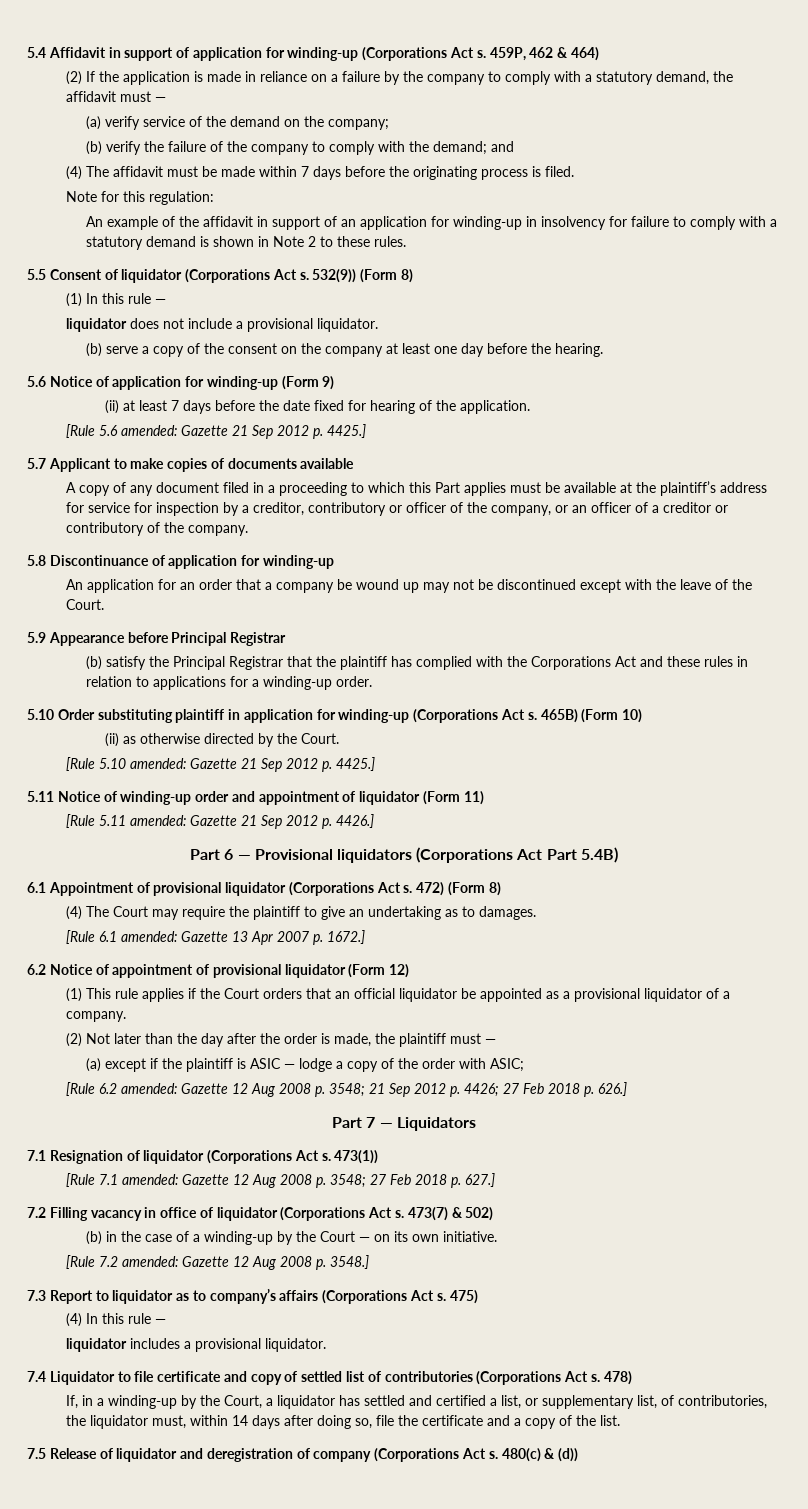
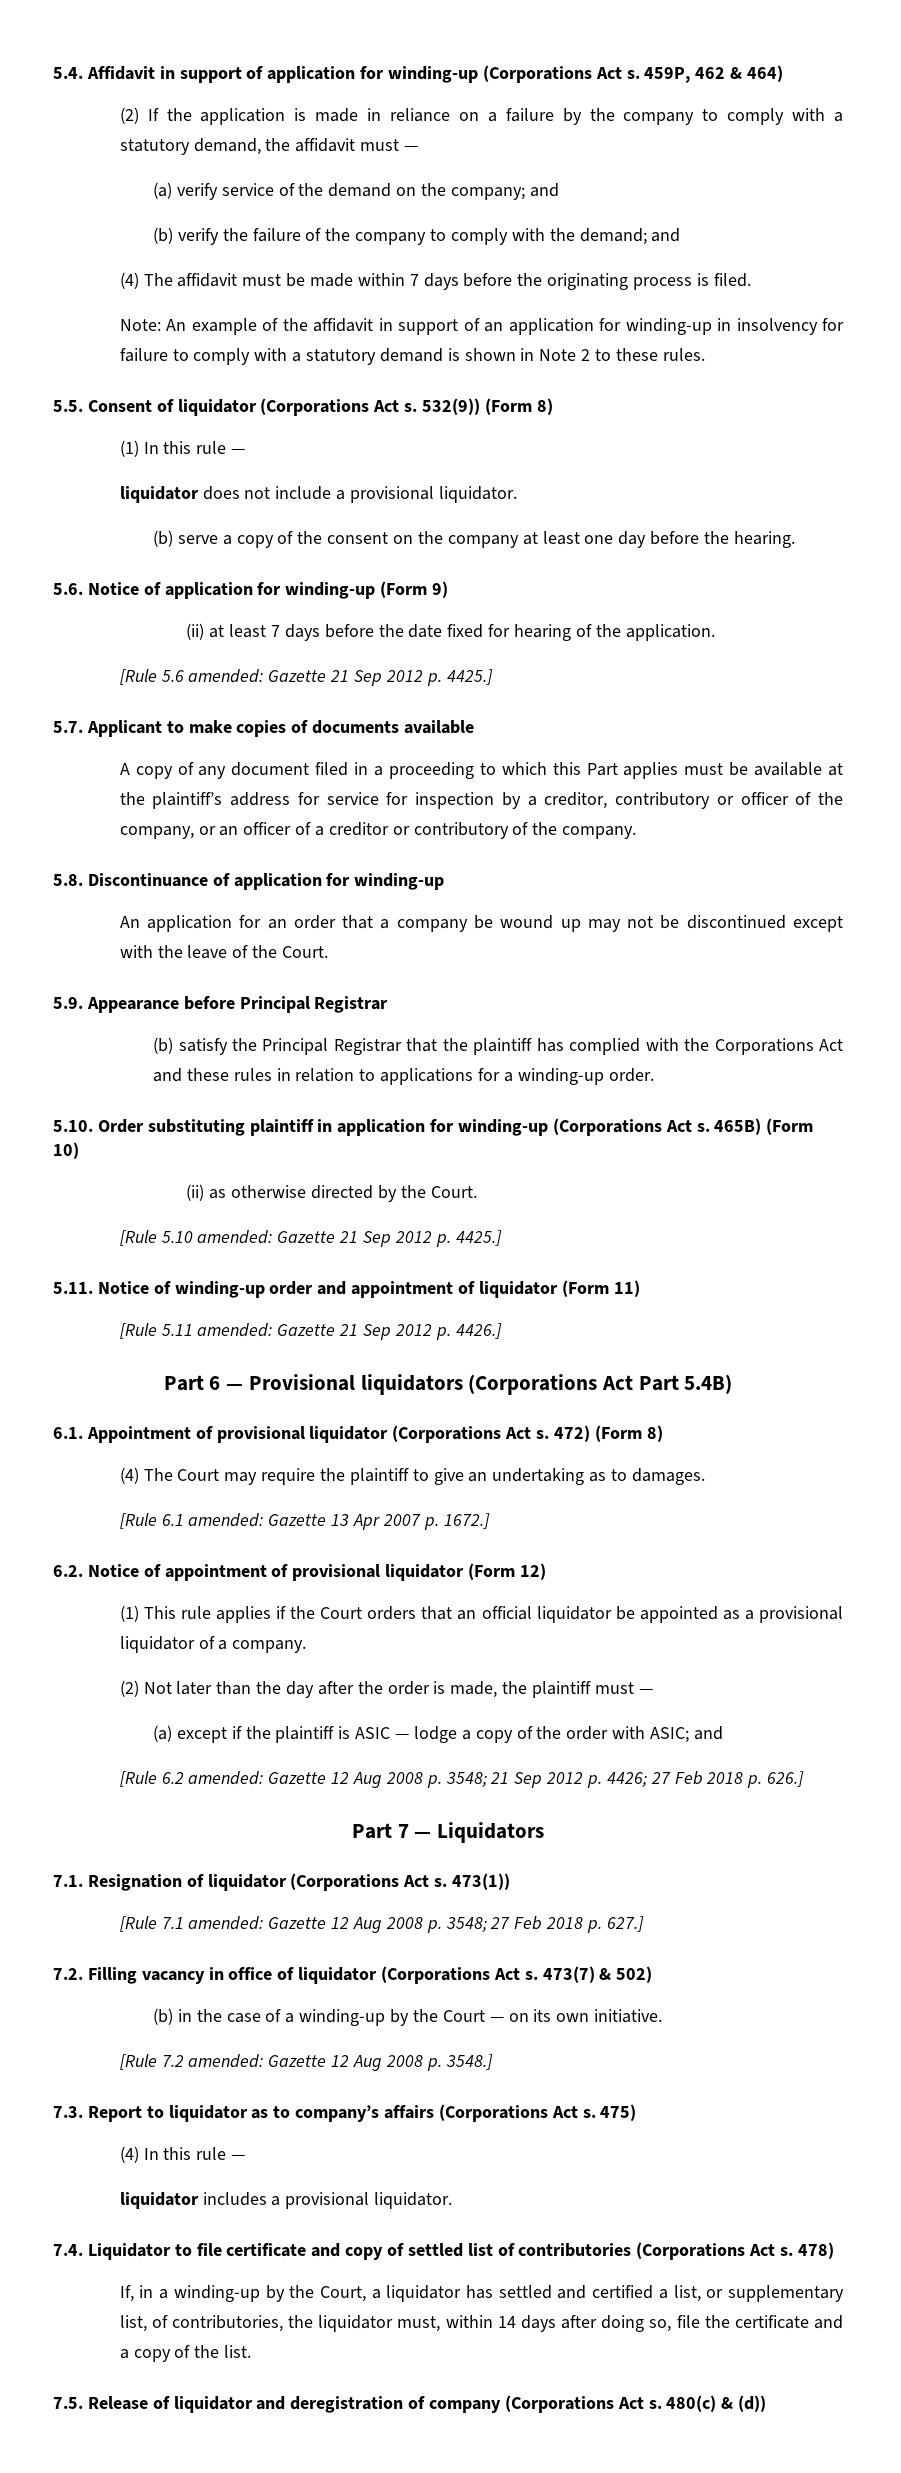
[27,47,46,58] 5.4 -> [53,67,83,79] 5.4.
(389, 124) none -> [529,183,559,197] and
[66,191,215,205] Note for this regulation: // -> [119,319,161,331] Note:
[27,269,46,280] 5.5 -> [53,400,83,412] 5.5.
[27,376,46,387] 5.6 -> [53,583,83,595] 5.6.
[27,458,46,469] 5.7 -> [53,721,83,733] 5.7.
[27,555,46,566] 5.8 -> [53,874,83,886] 5.8.
[27,632,46,643] 5.9 -> [53,997,83,1009] 5.9.
[27,709,54,720] 5.10 -> [53,1120,93,1132] 5.10.
[27,791,54,802] 5.11 -> [53,1282,93,1294] 5.11.
[27,882,46,893] 6.1 -> [53,1427,83,1439] 6.1.
[27,964,46,975] 6.2 -> [53,1565,83,1577] 6.2.
(524, 1065) none -> [693,1726,723,1740] and
[27,1150,46,1161] 7.1 -> [53,1875,83,1887] 7.1.
[27,1207,46,1218] 7.2 -> [53,1968,83,1980] 7.2.
[27,1290,46,1301] 7.3 -> [53,2106,83,2118] 7.3.
[27,1371,46,1382] 7.4 -> [53,2244,83,2256] 7.4.
[27,1448,46,1459] 7.5 -> [53,2397,83,2409] 7.5.

